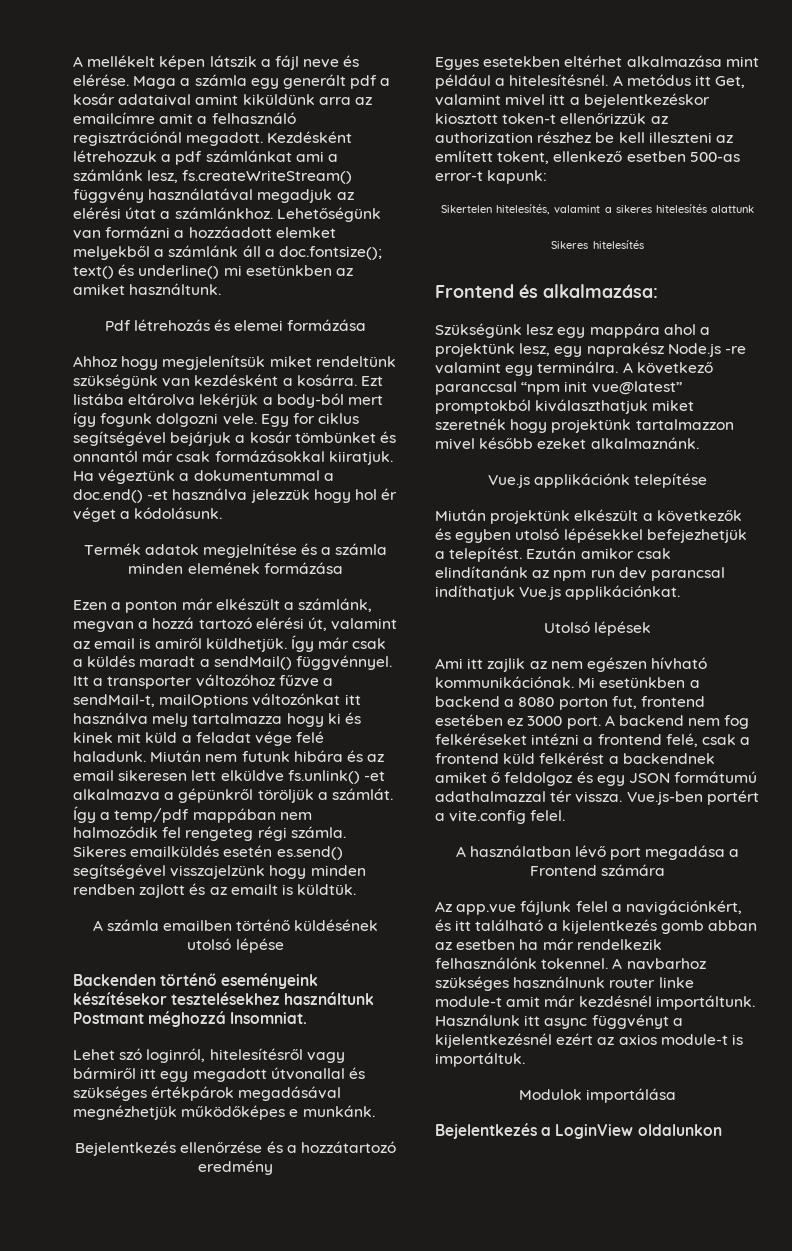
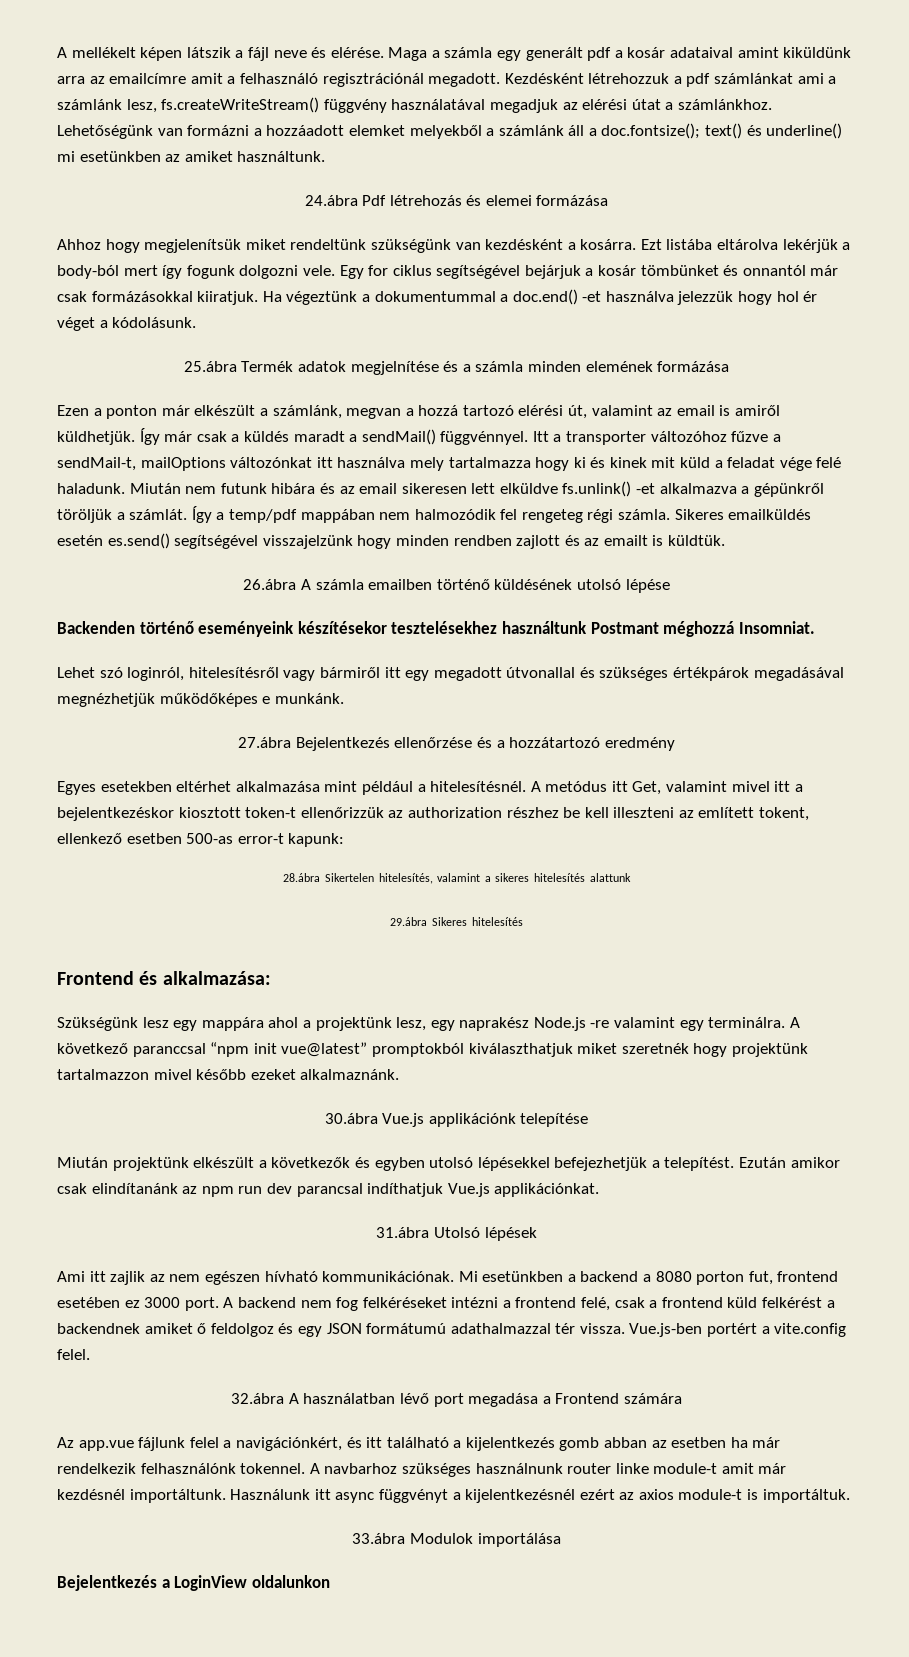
(222, 289) none -> [304,195,358,206] 24.ábra
(223, 513) none -> [183,361,237,372] 25.ábra
(357, 889) none -> [243,579,297,590] 26.ábra
(375, 1111) none -> [238,737,292,748] 27.ábra
(548, 177) none -> [283,873,321,882] 28.ábra
(755, 209) none -> [390,917,428,926] 29.ábra
(699, 443) none -> [324,1113,378,1124] 30.ábra
(681, 592) none -> [376,1227,430,1238] 31.ábra
(566, 815) none -> [231,1393,285,1404] 32.ábra
(525, 1059) none -> [352,1533,406,1544] 33.ábra

